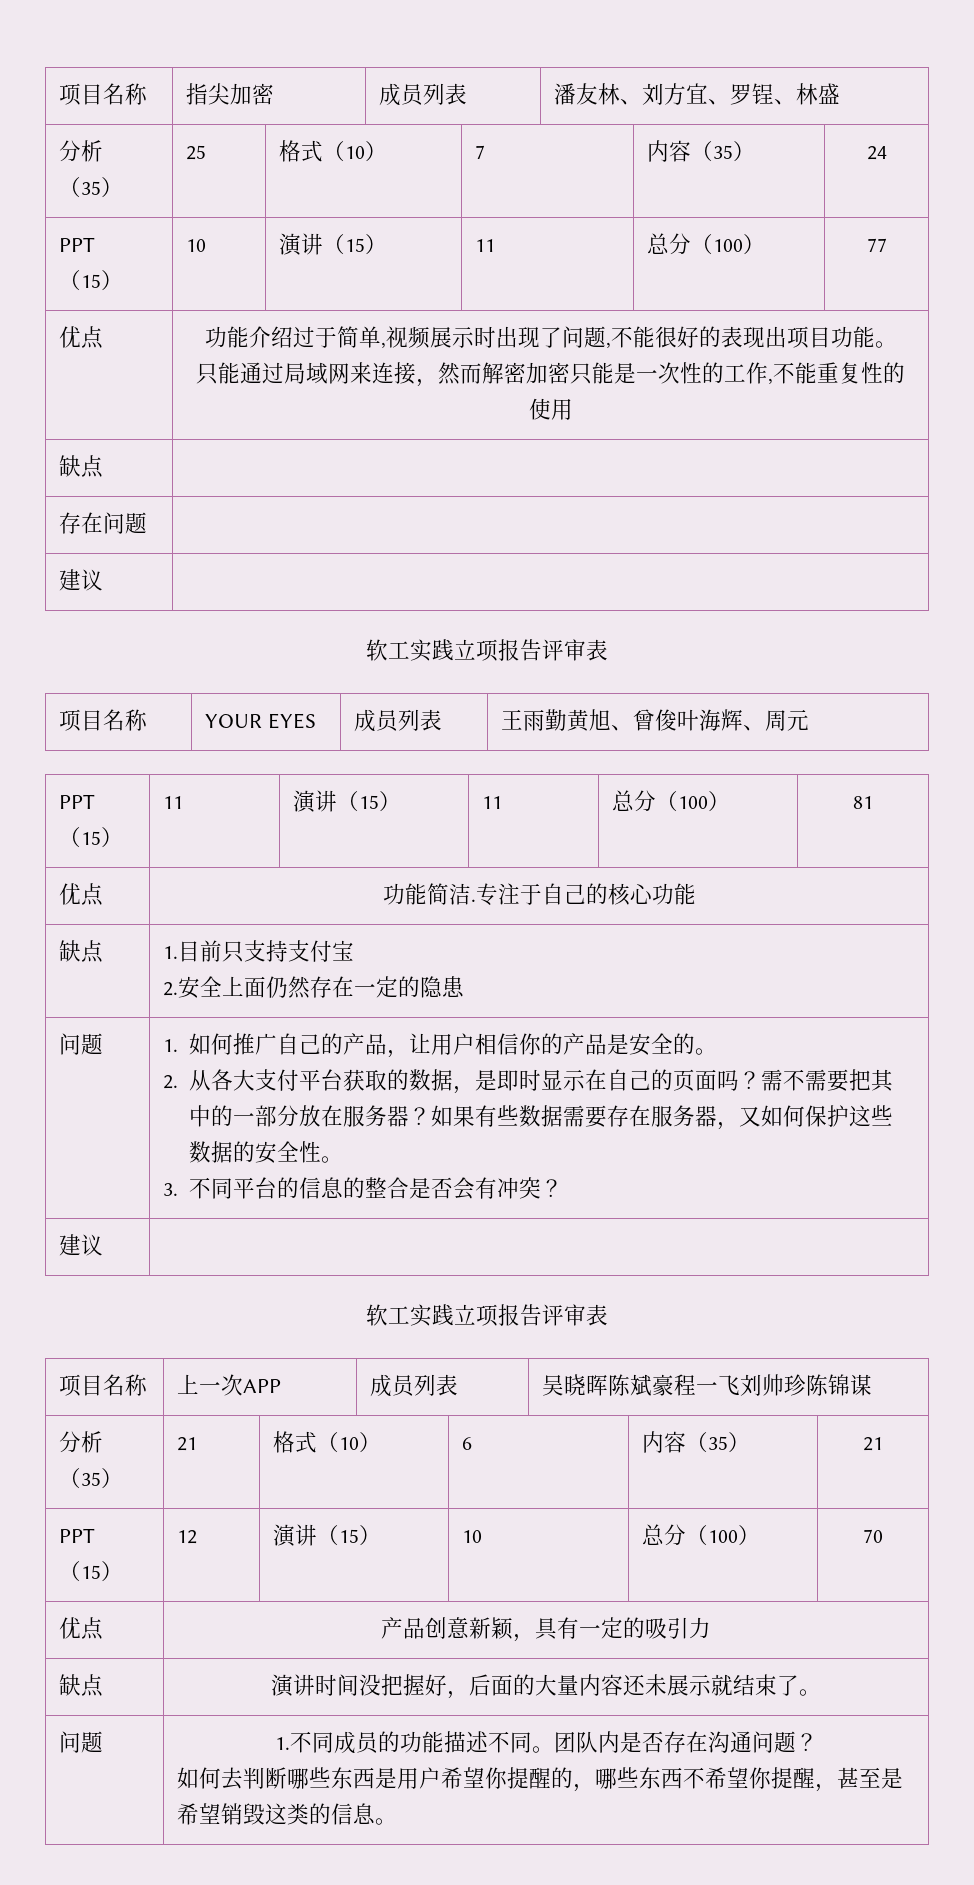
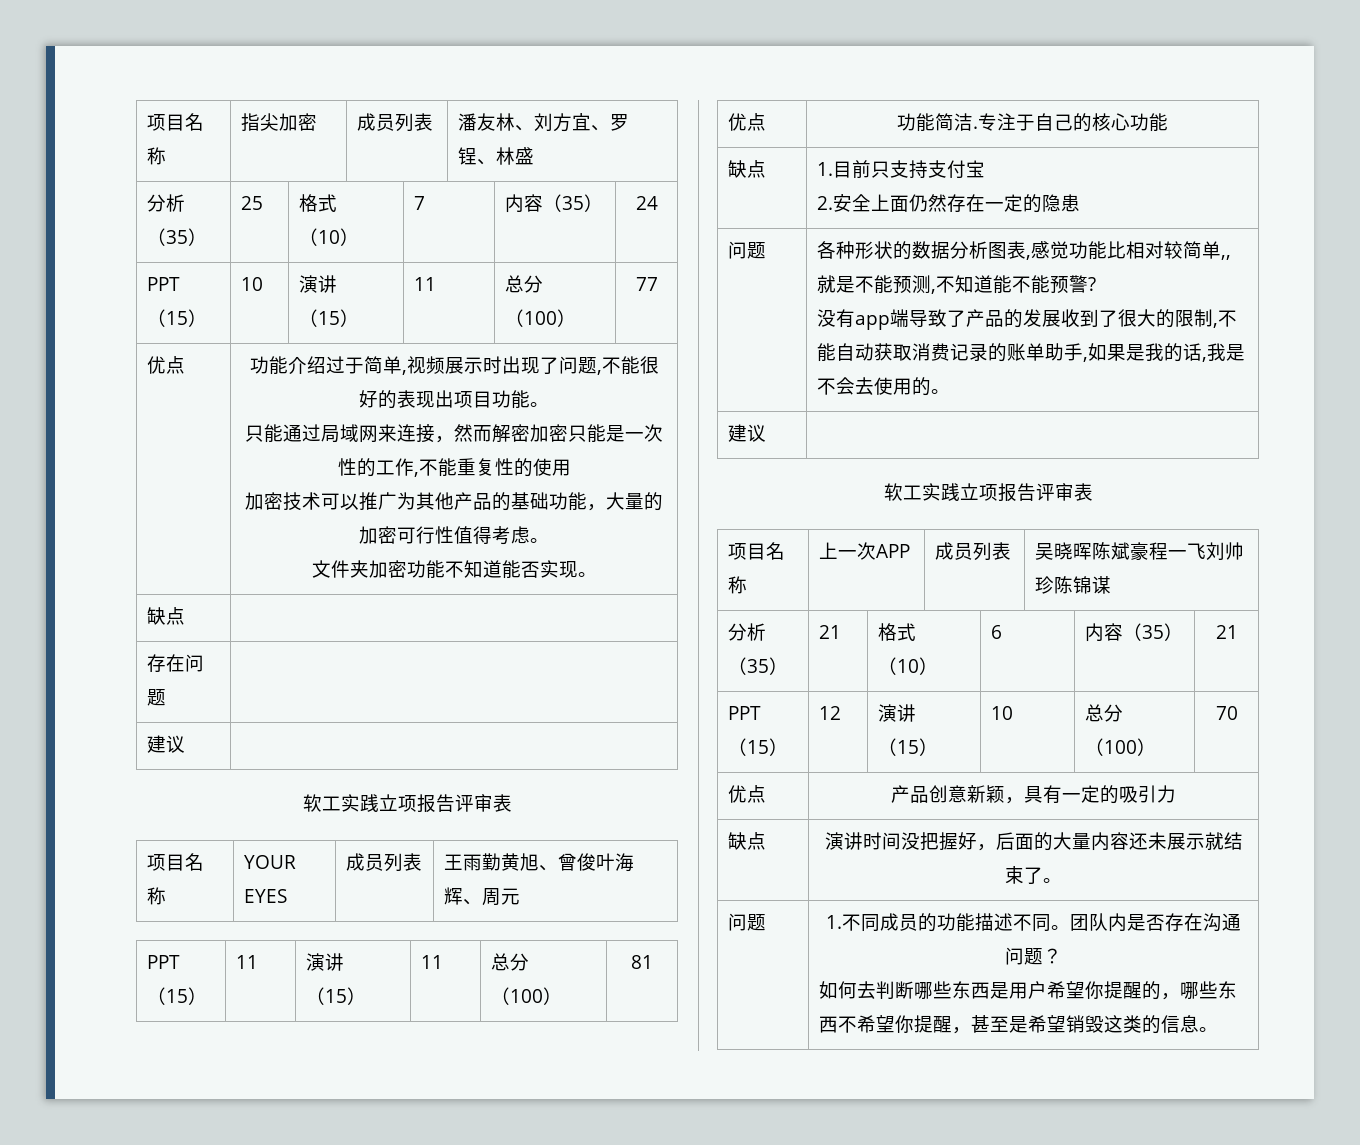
(573, 409) none -> [245,492,663,511] [359,526,549,545] [311,560,597,579] // 加密技术可以推广为其他产品的基础功能，大量的加密可行性值得考虑。 // 文件夹加密功能不知道能否实现。
[163,1033,718,1058] [163,1069,895,1094] [189,1105,894,1130] [189,1141,344,1164] [163,1177,564,1200] 1.如何推广自己的产品，让用户相信你的产品是安全的。 // 2.从各大支付平台获取的数据，是即时显示在自己的页面吗？需不需要把其中的一部分放在服务器？如果有些数据需要存在服务器，又如何保护这些数据的安全性。 // 3.不同平台的信息的整合是否会有冲突？ -> [817,241,1232,260] [817,275,1097,294] [817,309,1238,330] [817,343,1246,362] [817,377,951,396] 各种形状的数据分析图表,感觉功能比相对较简单,,就是不能预测,不知道能不能预警? // 没有app端导致了产品的发展收到了很大的限制,不能自动获取消费记录的账单助手,如果是我的话,我是不会去使用的。

